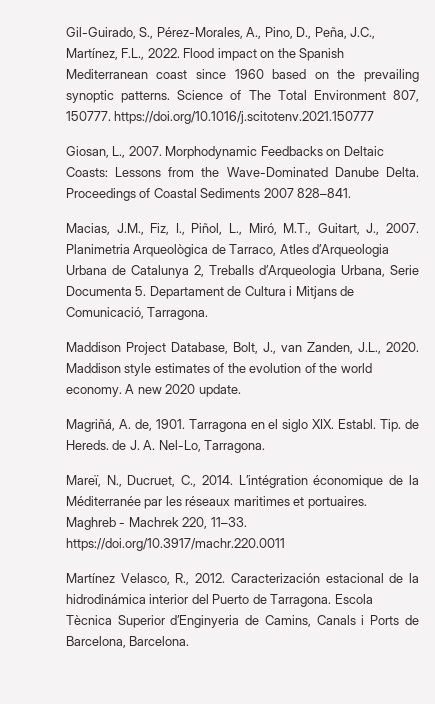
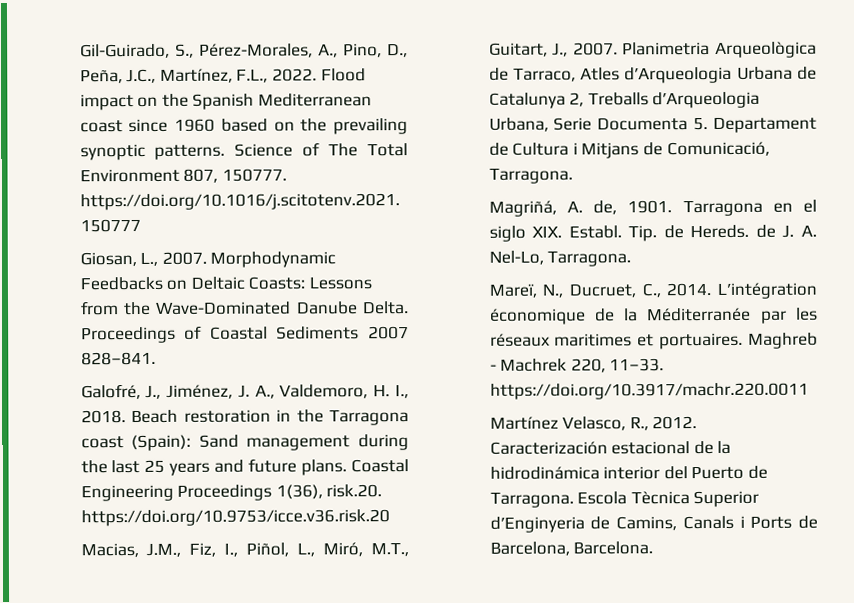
(352, 193) none -> [80,384,410,400] [80,409,410,426] [80,434,409,452] [80,458,409,476] [80,484,383,502] [80,509,390,527] // Galofré, J., Jiménez, J. A., Valdemoro, H. I., 2018. Beach restoration in the Tarragona coast (Spain): Sand management during the last 25 years and future plans. Coastal Engineering Proceedings 1(36), risk.20. https://doi.org/10.9753/icce.v36.risk.20
[65,342,419,355] [65,363,372,376] [65,384,241,397] // Maddison Project Database, Bolt, J., van Zanden, J.L., 2020. Maddison style estimates of the evolution of the world economy. A new 2020 update. -> (573, 175) none

